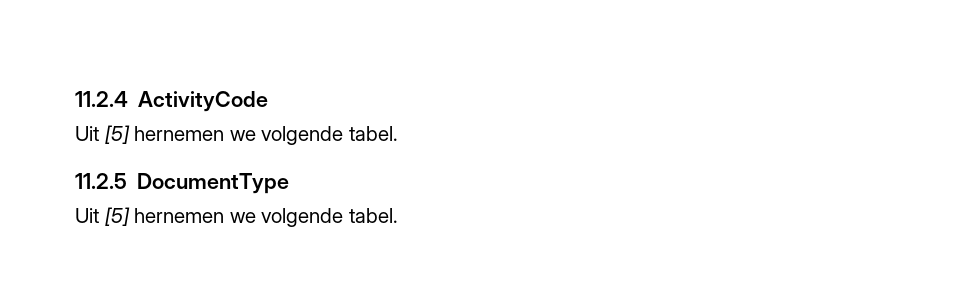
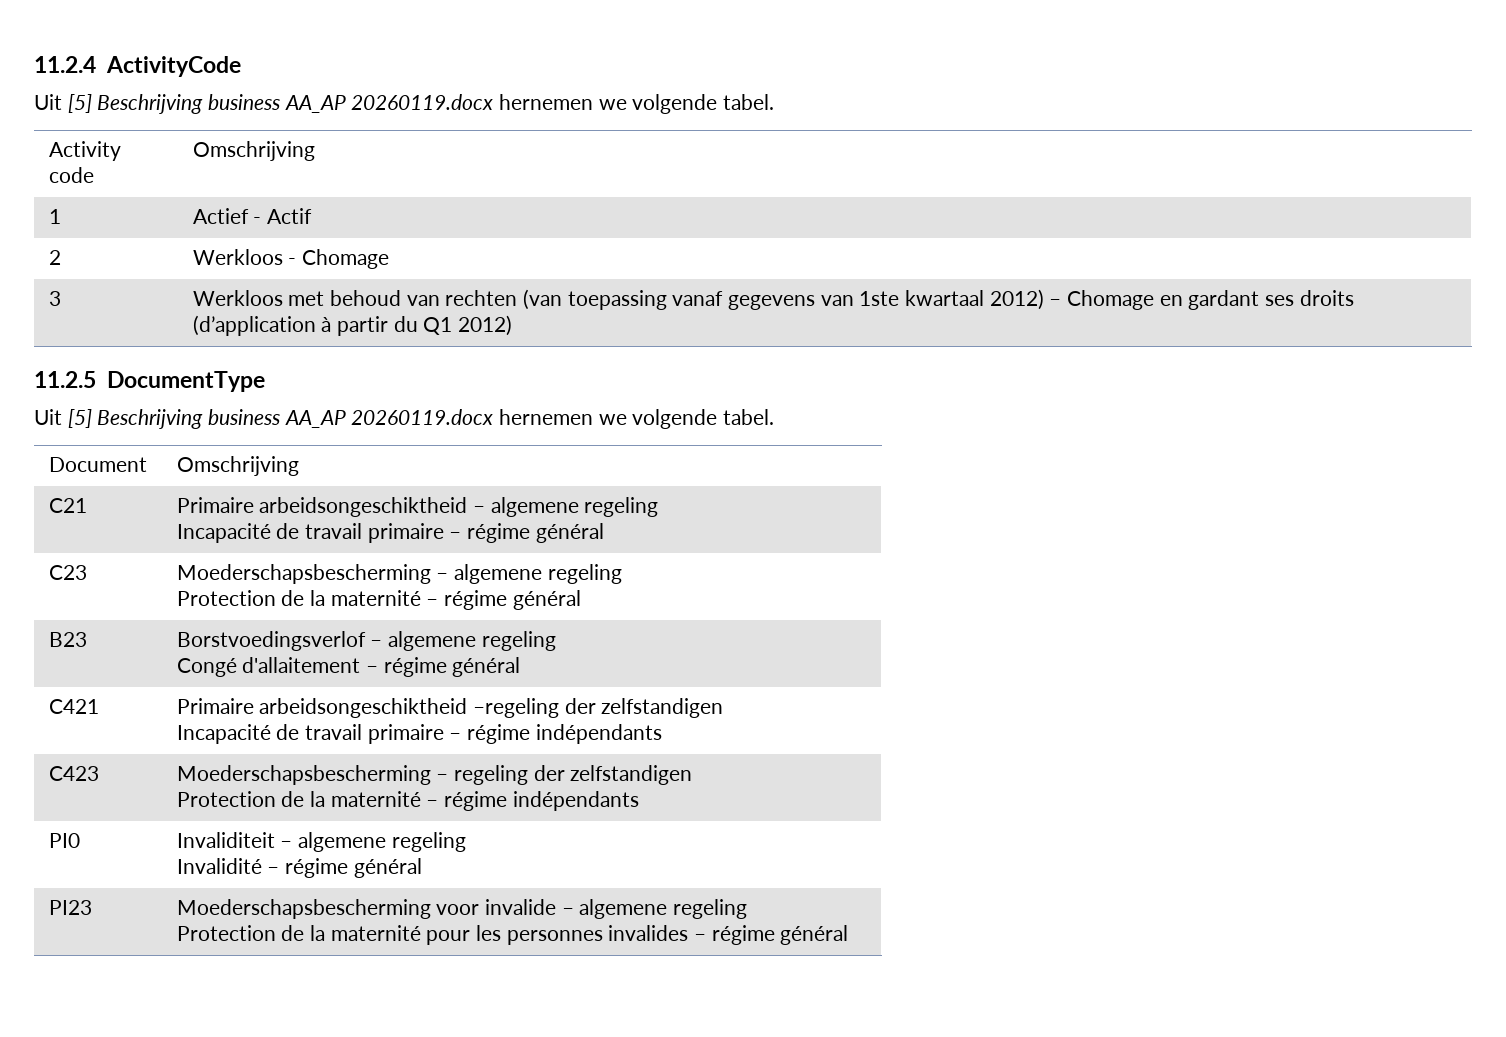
[134,126,398,145] hernemen we volgende tabel. -> [97,94,775,114] [48,141,121,161] [48,167,94,183] [192,141,315,161] [48,209,61,224] [192,208,313,224] [48,250,61,265] [192,249,390,269] [48,291,61,306] [192,289,1354,310] [192,315,513,336] Beschrijving business AA_AP 20260119.docx hernemen we volgende tabel. // Activity code | Omschrijving // 1 | Actief - Actif // 2 | Werkloos - Chomage // 3 | Werkloos met behoud van rechten (van toepassing vanaf gegevens van 1ste kwartaal 2012) – Chomage en gardant ses droits (d’application à partir du Q1 2012)
[134,208,398,227] hernemen we volgende tabel. -> [97,409,775,429] [48,457,147,472] [176,456,299,476] [48,498,87,513] [176,497,659,517] [176,523,604,543] [48,565,87,580] [176,564,622,584] [176,590,581,610] [48,632,87,647] [176,631,556,651] [176,657,521,677] [48,699,99,714] [176,698,724,718] [176,724,662,744] [48,766,99,781] [176,765,693,785] [176,791,639,811] [48,833,80,848] [176,832,466,852] [176,858,422,878] [48,900,92,915] [176,899,748,919] [176,925,849,945] Beschrijving business AA_AP 20260119.docx hernemen we volgende tabel. // Document | Omschrijving // C21 | Primaire arbeidsongeschiktheid – algemene regeling // Incapacité de travail primaire – régime général // C23 | Moederschapsbescherming – algemene regeling // Protection de la maternité – régime général // B23 | Borstvoedingsverlof – algemene regeling // Congé d'allaitement – régime général // C421 | Primaire arbeidsongeschiktheid –regeling der zelfstandigen // Incapacité de travail primaire – régime indépendants // C423 | Moederschapsbescherming – regeling der zelfstandigen // Protection de la maternité – régime indépendants // PI0 | Invaliditeit – algemene regeling // Invalidité – régime général // PI23 | Moederschapsbescherming voor invalide – algemene regeling // Protection de la maternité pour les personnes invalides – régime général

